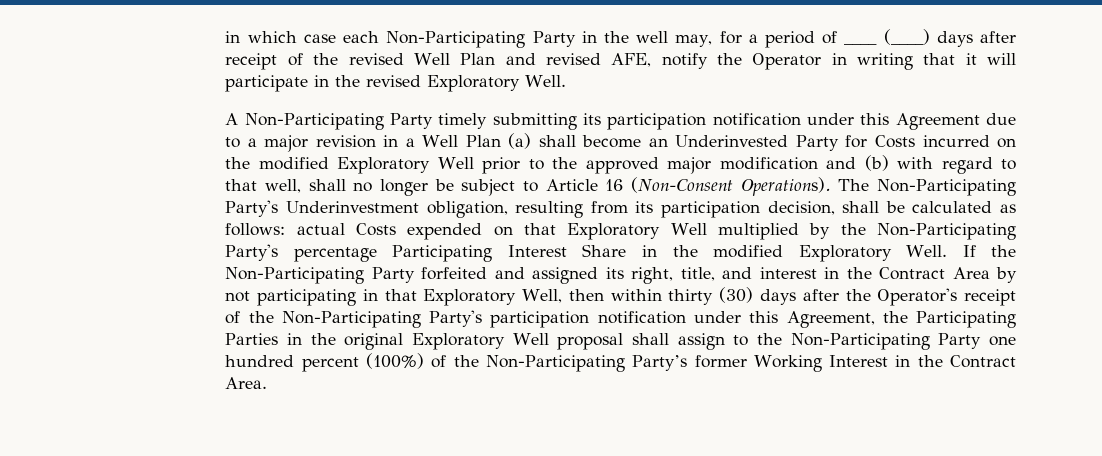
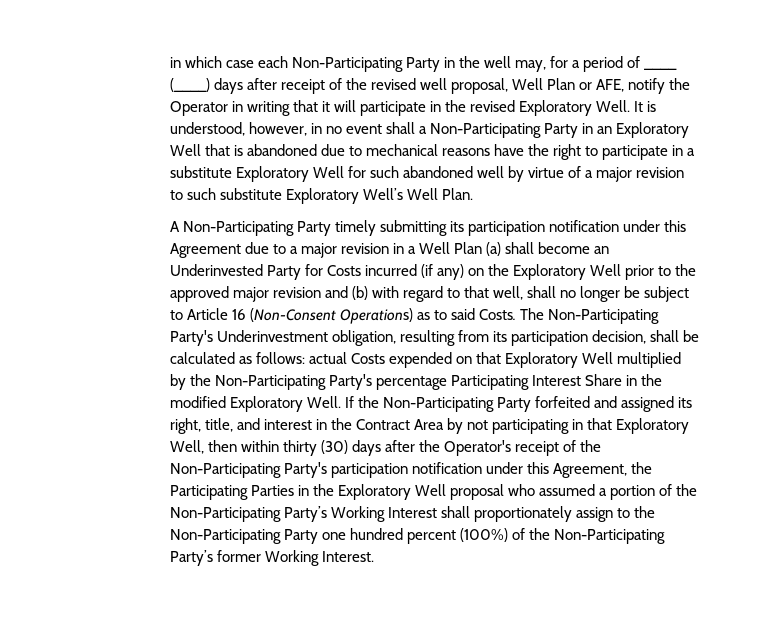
[413,53,601,65] Well Plan and revised -> [420,78,593,94] well proposal, Well Plan or
(567, 81) none -> [634,101,657,112] [169,122,690,138] [169,144,696,160] [169,166,685,182] [169,188,473,204] It is understood, however, in no event shall a Non-Participating Party in an Exploratory Well that is abandoned due to mechanical reasons have the right to participate in a substitute Exploratory Well for such abandoned well by virtue of a major revision to such substitute Exploratory Well’s Well Plan.
(990, 141) none -> [420,264,464,280] (if any)
[258,157,329,170] modified -> (510, 270) none
[719,157,818,170] modification -> [272,287,321,298] revision
[740,177,831,196] Operations). -> [339,308,517,324] Operations) as to said Costs.
[344,333,404,350] original -> (334, 490) none
[632,333,670,345] shall -> [508,484,698,500] [169,506,572,522] who assumed a portion of the Non-Participating Party’s Working Interest shall proportionately
[829,355,1017,368] [225,377,268,389] Interest in the Contract Area. -> [321,551,374,562] Interest.

